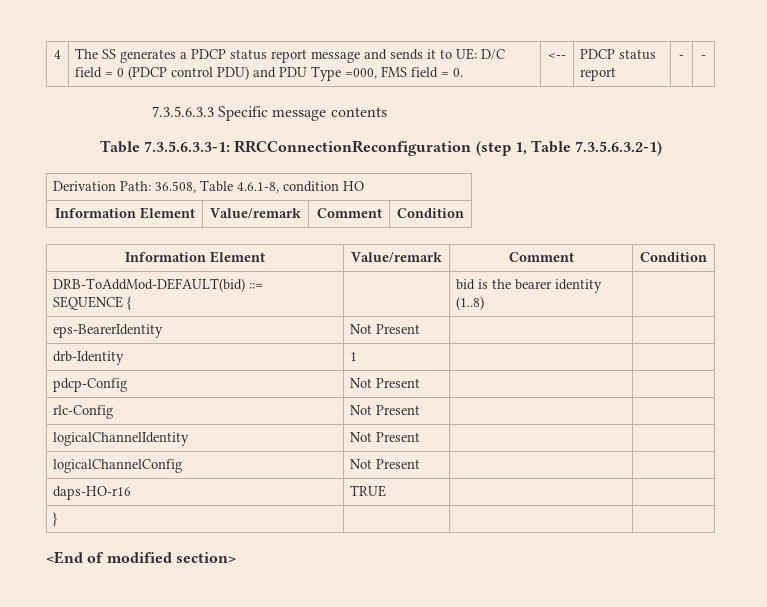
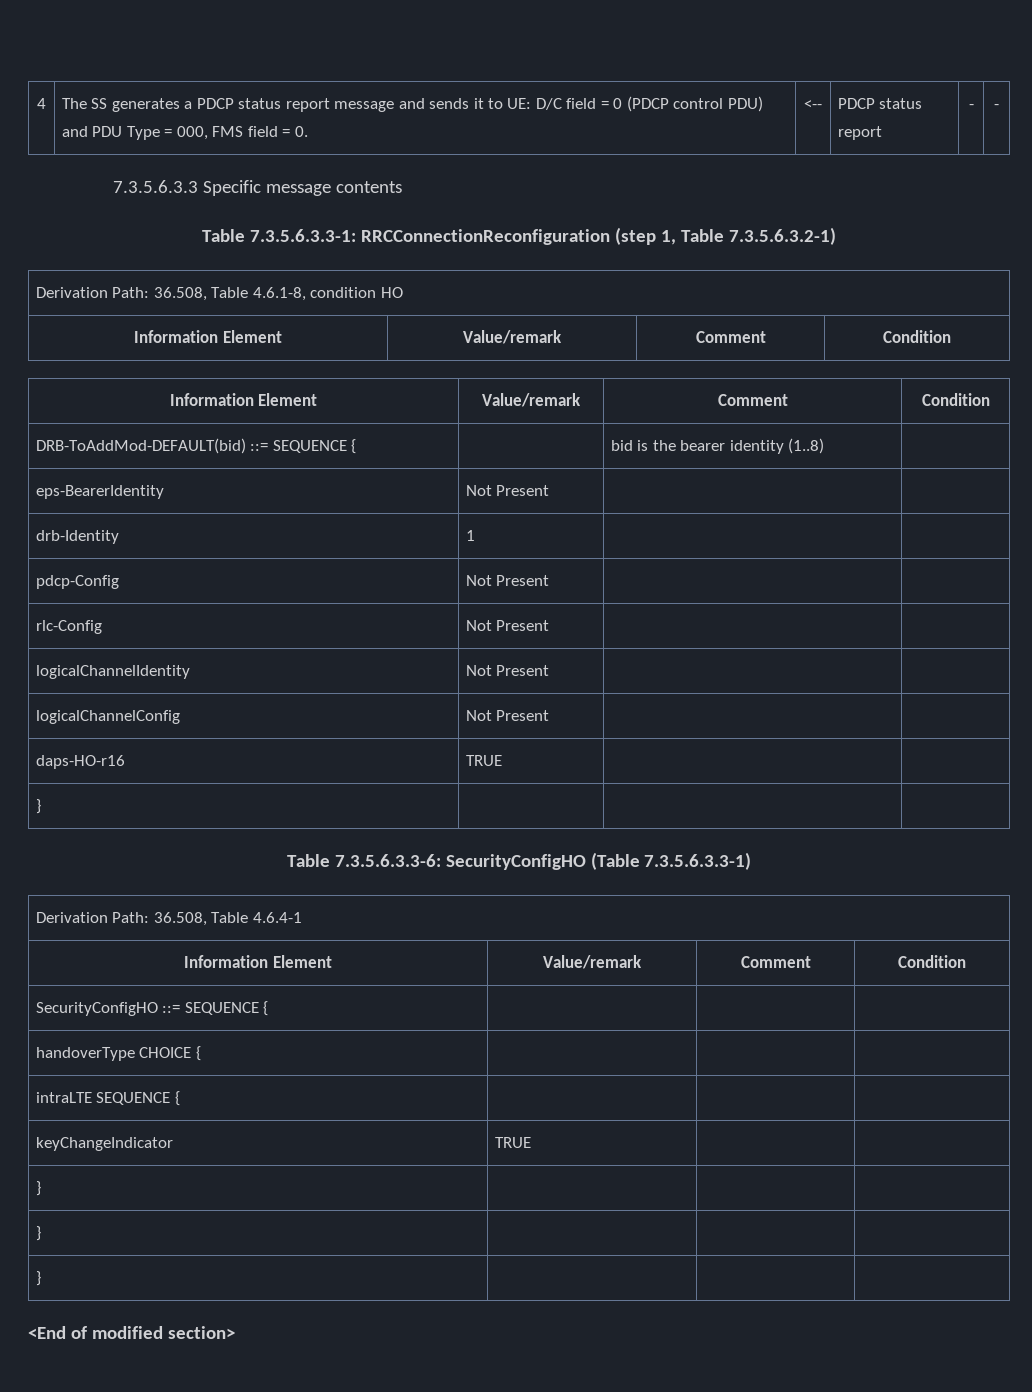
[345,68,378,79] =000, -> [164,126,208,140] = 000,
(58, 519) none -> [286,852,752,870] [36,912,302,926] [184,955,332,968] [543,955,642,969] [740,956,811,968] [898,955,966,968] [36,1001,269,1016] [36,1046,201,1061] [36,1091,180,1106] [36,1137,174,1151] [495,1137,532,1148] [36,1181,42,1196] [36,1226,42,1241] [36,1271,42,1286] // Table 7.3.5.6.3.3-6: SecurityConfigHO (Table 7.3.5.6.3.3-1) // Derivation Path: 36.508, Table 4.6.4-1 // Information Element | Value/remark | Comment | Condition // SecurityConfigHO ::= SEQUENCE { | | | // handoverType CHOICE { | | | // intraLTE SEQUENCE { | | | // keyChangeIndicator | TRUE | | // } | | | // } | | | // } | | |

